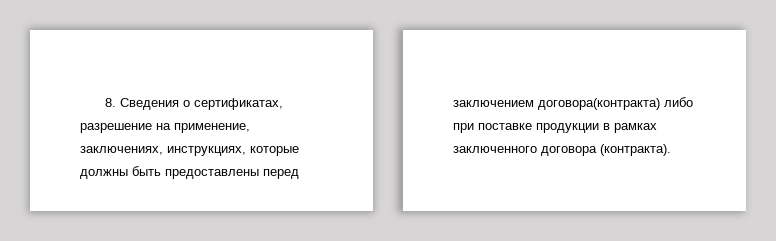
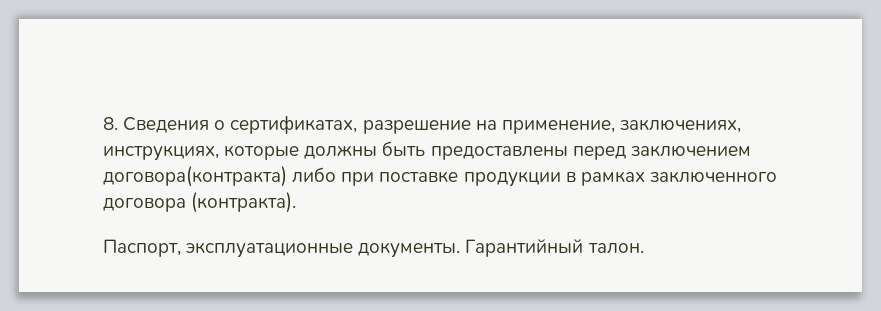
(671, 150) none -> [103,239,644,258] // Паспорт, эксплуатационные документы. Гарантийный талон.

